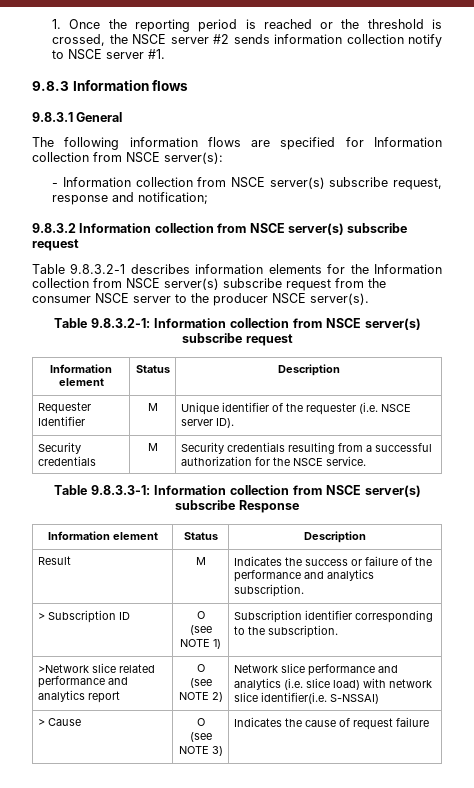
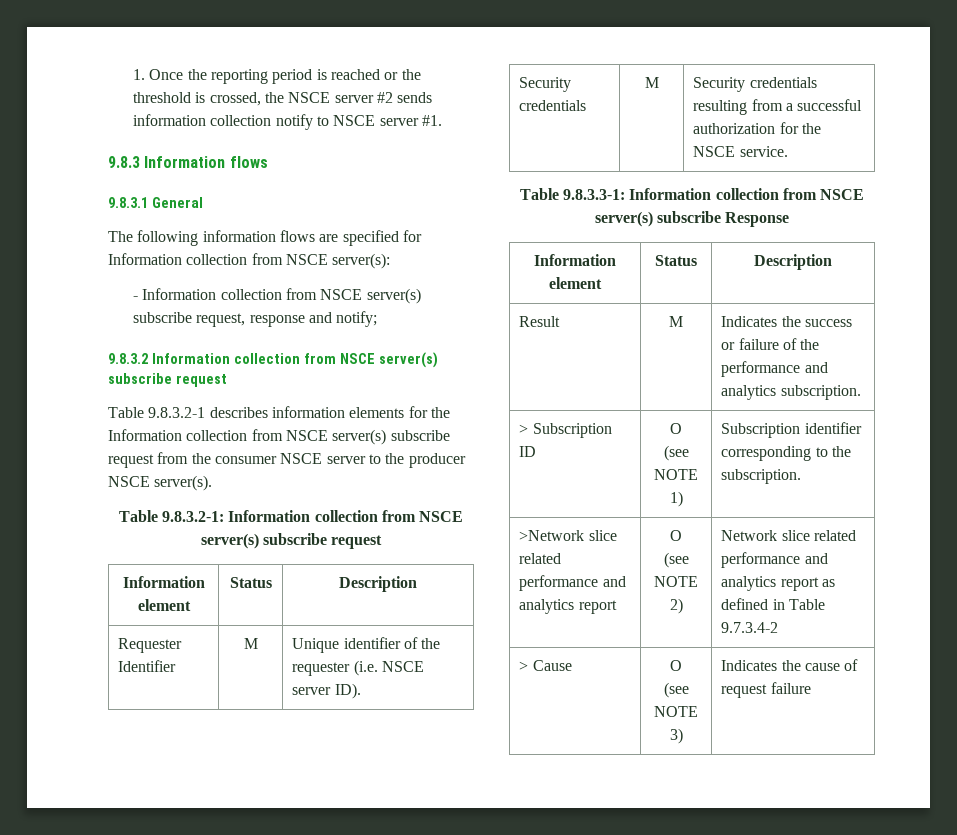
[138,192,209,204] notification; -> [336,311,378,327] notify;
[307,664,398,676] [233,678,432,690] [233,692,379,704] performance and analytics (i.e. slice load) with network slice identifier(i.e. S-NSSAI) -> [813,530,856,541] [721,552,828,568] [721,576,835,591] [721,598,825,610] [721,622,779,633] related performance and analytics report as defined in Table 9.7.3.4-2

